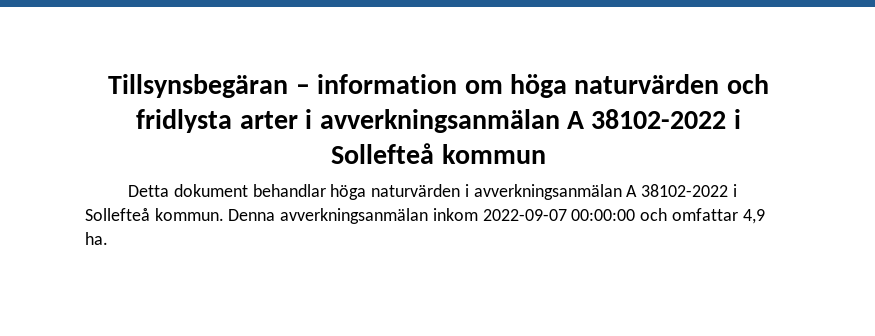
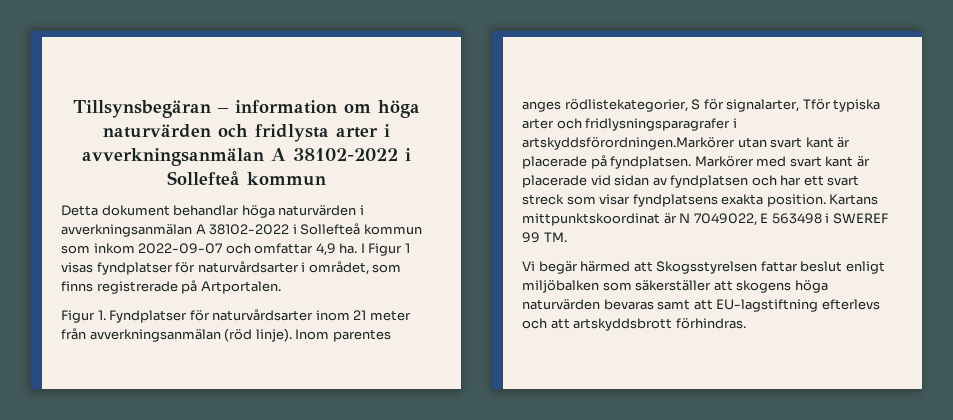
[154,208,429,224] kommun. Denna avverkningsanmälan -> [363,224,422,235] [61,245,90,254] kommun som
[571,209,636,221] 00:00:00 -> (223, 248) none
(108, 238) none -> [360,243,410,256] [61,261,402,275] [61,280,281,294] [61,309,411,323] [61,328,391,342] [522,99,881,112] [522,118,737,131] [522,137,851,150] [522,155,870,169] [522,175,860,188] [522,194,879,207] [522,213,888,226] [522,232,567,243] [522,261,885,274] [522,280,828,293] [522,299,880,312] [522,318,746,331] I Figur 1 visas fyndplatser för naturvårdsarter i området, som finns registrerade på Artportalen. // Figur 1. Fyndplatser för naturvårdsarter inom 21 meter från avverkningsanmälan (röd linje). Inom parentes anges rödlistekategorier, S för signalarter, Tför typiska arter och fridlysningsparagrafer i artskyddsförordningen.Markörer utan svart kant är placerade på fyndplatsen. Markörer med svart kant är placerade vid sidan av fyndplatsen och har ett svart streck som visar fyndplatsens exakta position. Kartans mittpunktskoordinat är N 7049022, E 563498 i SWEREF 99 TM. // Vi begär härmed att Skogsstyrelsen fattar beslut enligt miljöbalken som säkerställer att skogens höga naturvärden bevaras samt att EU-lagstiftning efterlevs och att artskyddsbrott förhindras.

